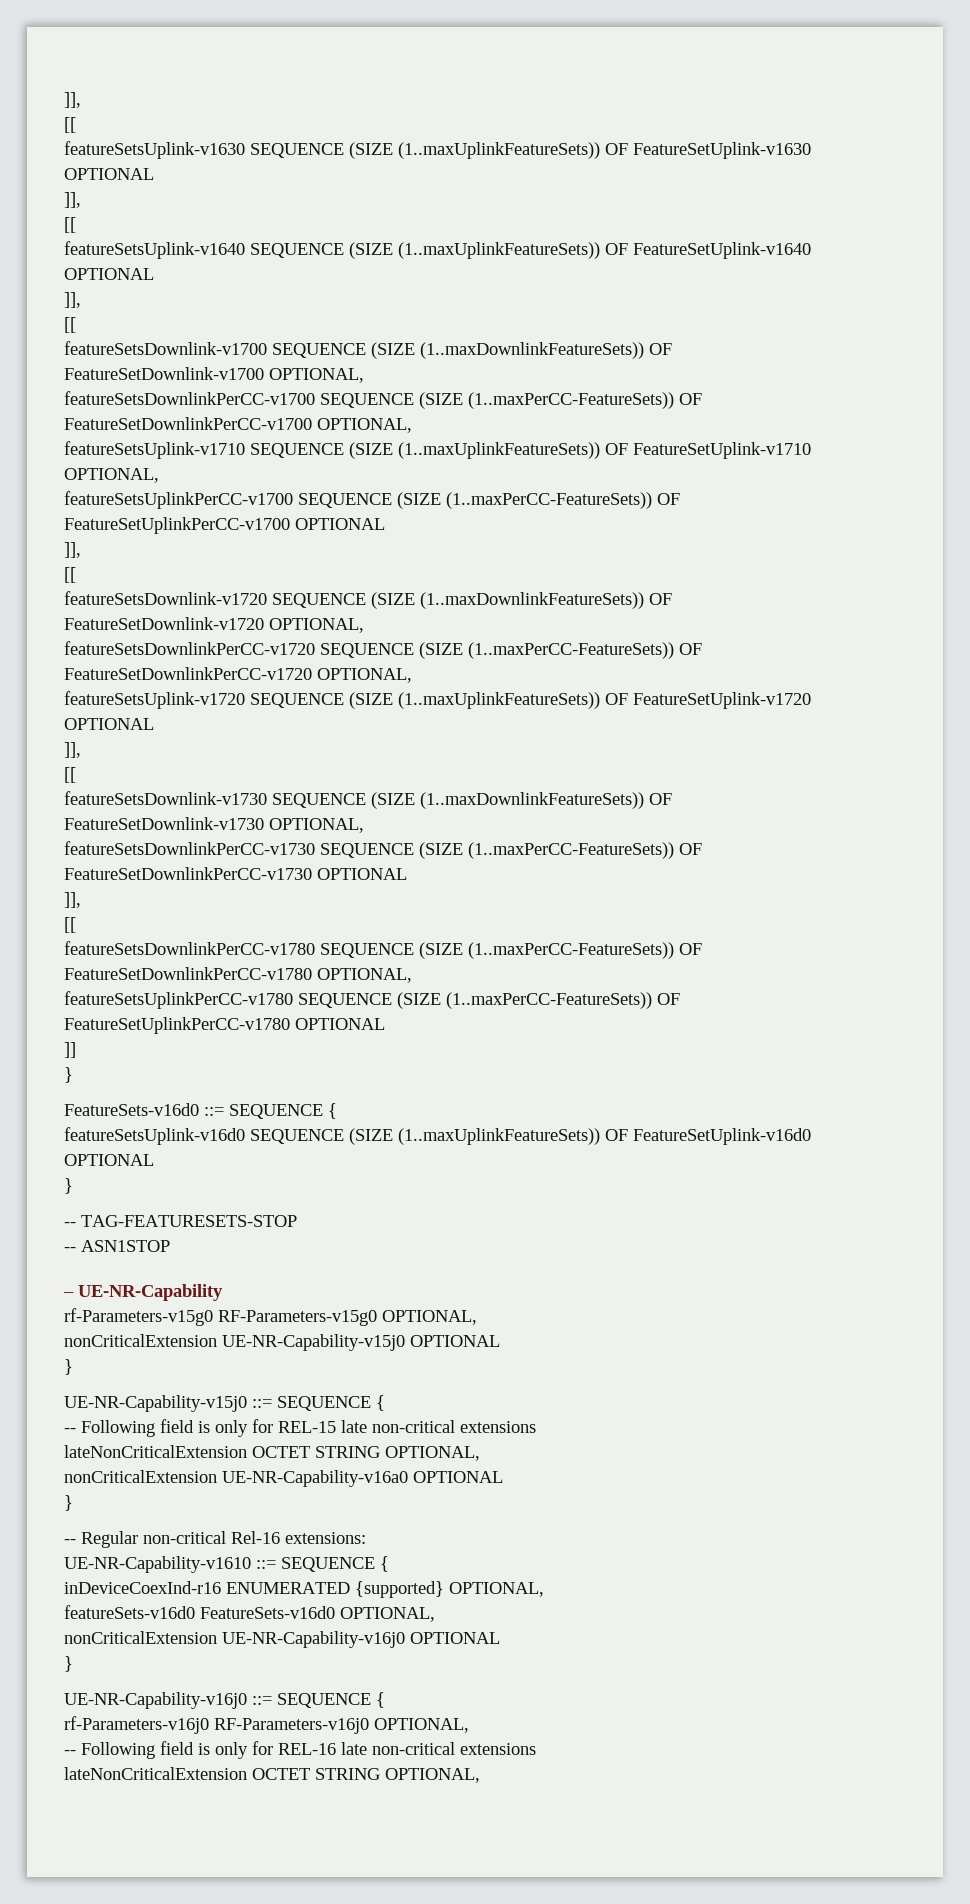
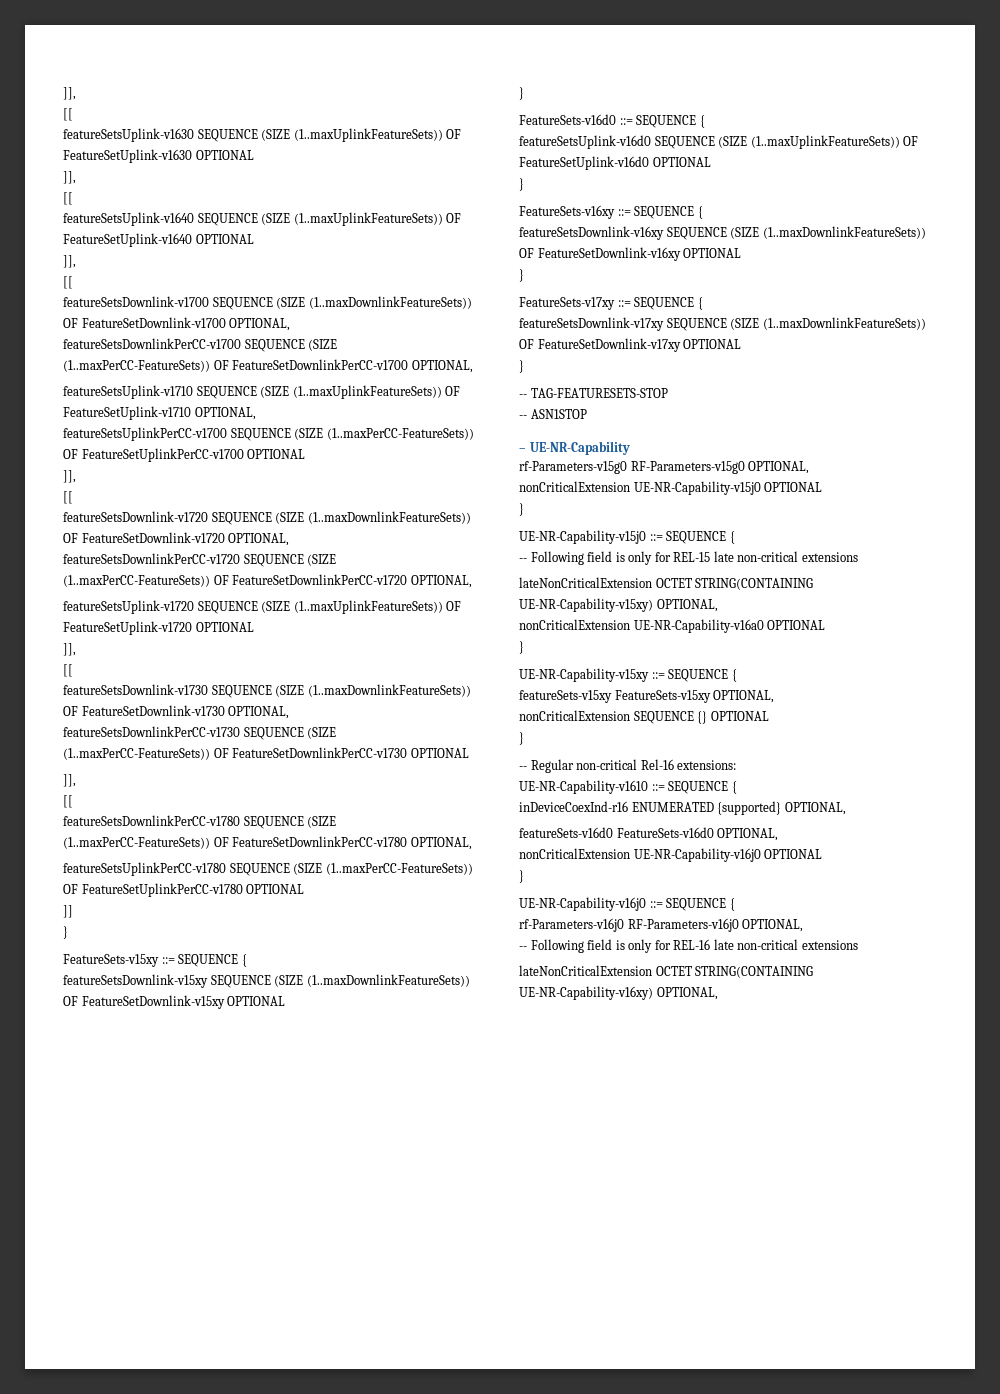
(73, 1075) none -> [63,954,247,967] [63,974,470,988] [63,995,286,1009] [519,87,524,100] // FeatureSets-v15xy ::= SEQUENCE { // featureSetsDownlink-v15xy SEQUENCE (SIZE (1..maxDownlinkFeatureSets)) OF FeatureSetDownlink-v15xy OPTIONAL // }
(73, 1186) none -> [519,205,703,219] [519,226,926,240] [519,247,742,261] [519,269,524,282] [519,297,703,310] [519,317,926,331] [519,338,742,352] [519,360,524,373] // FeatureSets-v16xy ::= SEQUENCE { // featureSetsDownlink-v16xy SEQUENCE (SIZE (1..maxDownlinkFeatureSets)) OF FeatureSetDownlink-v16xy OPTIONAL // } // FeatureSets-v17xy ::= SEQUENCE { // featureSetsDownlink-v17xy SEQUENCE (SIZE (1..maxDownlinkFeatureSets)) OF FeatureSetDownlink-v17xy OPTIONAL // }
[315,1446,380,1458] STRING -> [695,578,814,590] [519,598,653,612] STRING(CONTAINING UE-NR-Capability-v15xy)
(73, 1503) none -> [519,668,737,682] [519,690,775,703] [519,710,769,724] [519,732,524,745] // UE-NR-Capability-v15xy ::= SEQUENCE { // featureSets-v15xy FeatureSets-v15xy OPTIONAL, // nonCriticalExtension SEQUENCE {} OPTIONAL // }
[315,1768,380,1780] STRING -> [695,966,814,978] [519,986,653,1000] STRING(CONTAINING UE-NR-Capability-v16xy)

